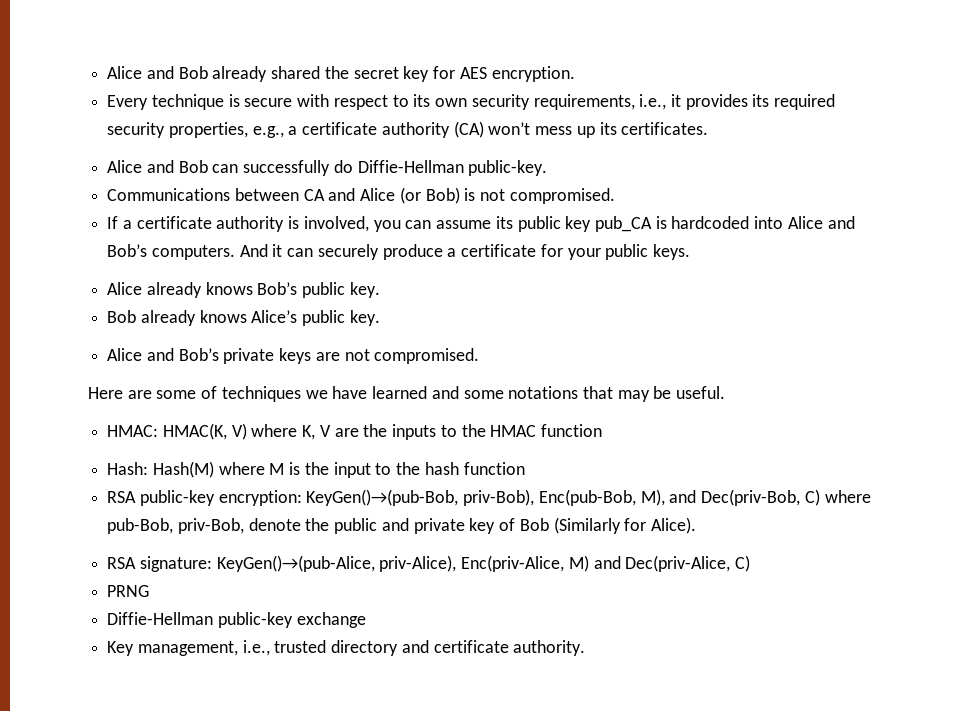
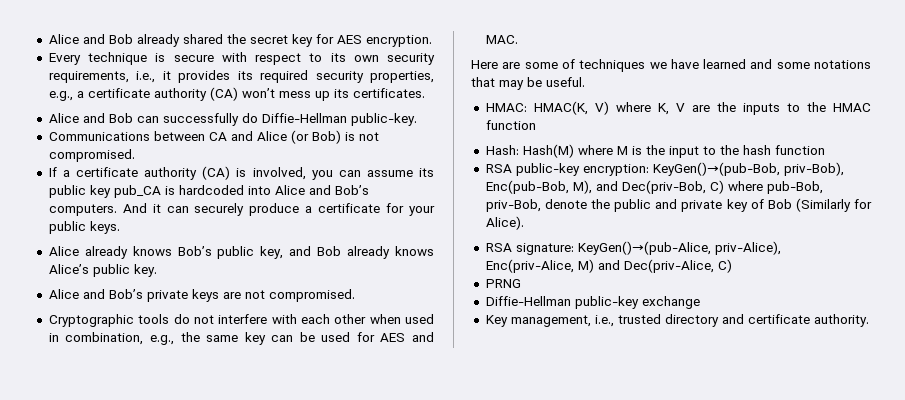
(285, 224) none -> [202,166,231,180] (CA)
[349,282,380,298] key. // -> [260,246,312,259] key, and
(480, 356) none -> [48,314,435,327] [48,332,435,345] [485,35,518,44] // Cryptographic tools do not interfere with each other when used in combination, e.g., the same key can be used for AES and MAC.

